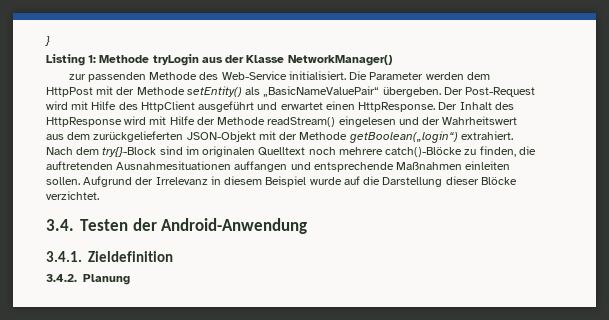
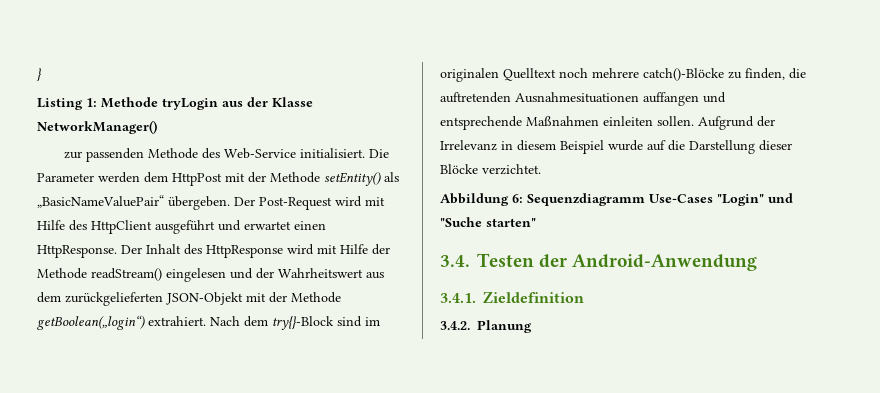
(99, 195) none -> [440,193,793,206] [440,217,536,227] // Abbildung 6: Sequenzdiagramm Use-Cases "Login" und "Suche starten"

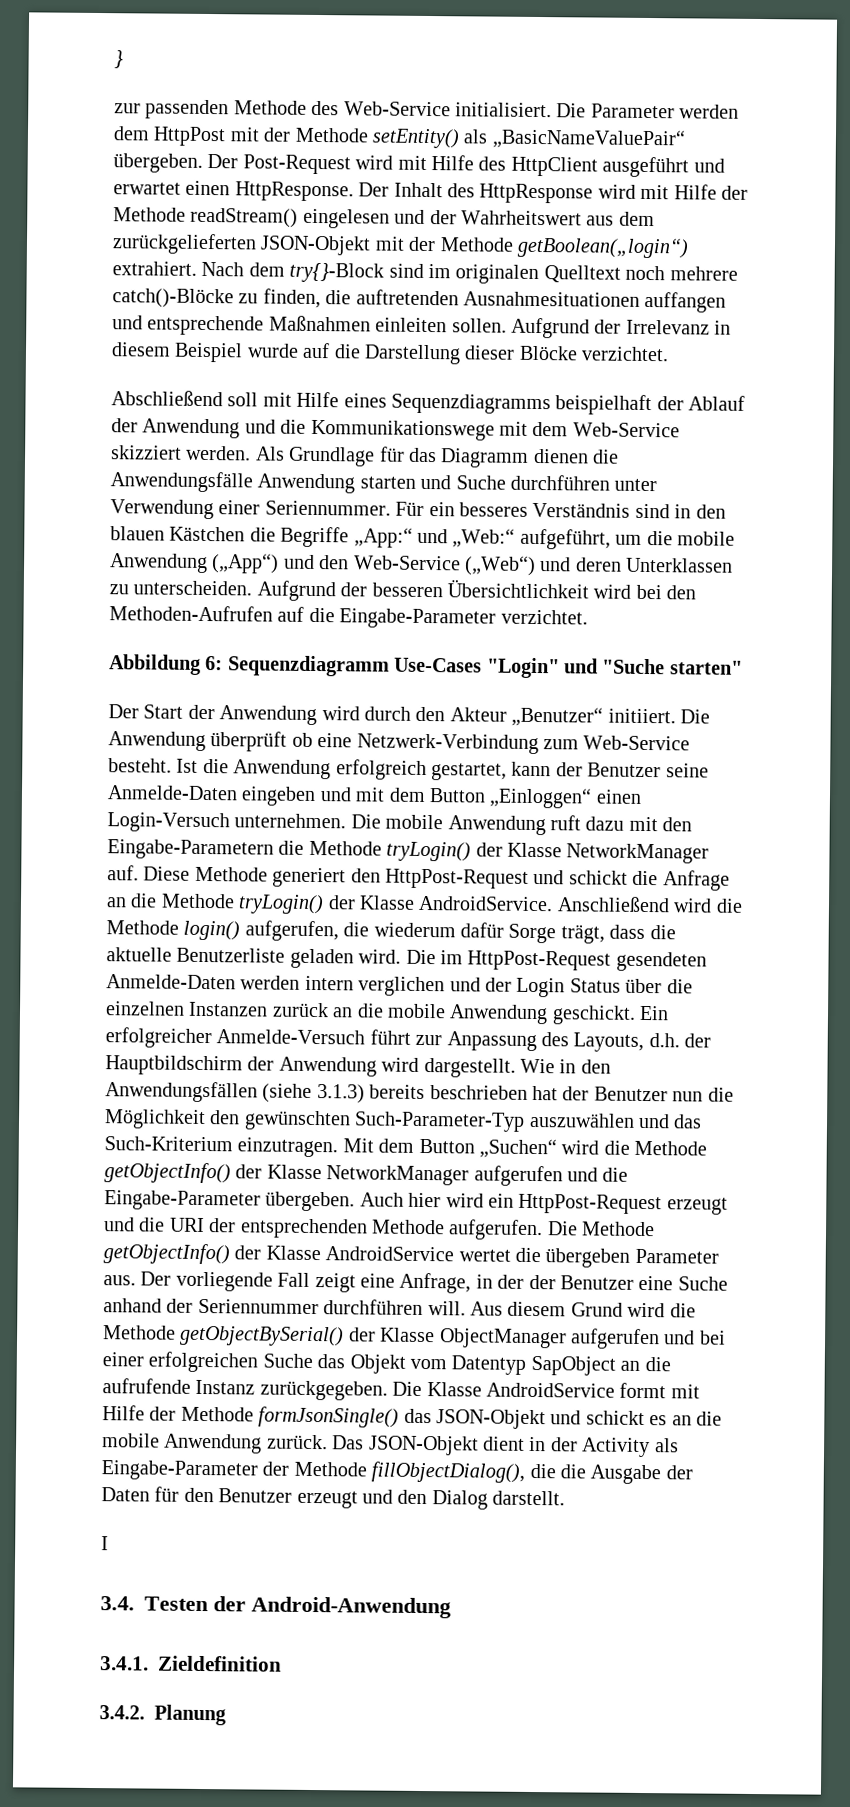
[37,97,313,110] [37,120,157,134] // Listing 1: Methode tryLogin aus der Klasse NetworkManager() -> (123, 59) none
(541, 169) none -> [111,390,746,416] [111,418,680,441] [111,445,620,468] [110,471,658,494] [110,499,726,520] [110,526,735,550] [109,553,734,576] [109,579,697,602] [109,605,588,629] // Abschließend soll mit Hilfe eines Sequenzdiagramms beispielhaft der Ablauf der Anwendung und die Kommunikationswege mit dem Web-Service skizziert werden. Als Grundlage für das Diagramm dienen die Anwendungsfälle Anwendung starten und Suche durchführen unter Verwendung einer Seriennummer. Für ein besseres Verständnis sind in den blauen Kästchen die Begriffe „App:“ und „Web:“ aufgeführt, um die mobile Anwendung („App“) und den Web-Service („Web“) und deren Unterklassen zu unterscheiden. Aufgrund der besseren Übersichtlichkeit wird bei den Methoden-Aufrufen auf die Eingabe-Parameter verzichtet.
(536, 222) none -> [108,704,710,727] [108,731,691,755] [108,758,709,781] [107,785,642,809] [107,812,693,836] [107,839,710,864] [107,865,730,891] [106,893,743,915] [106,920,676,944] [106,947,707,972] [106,974,693,998] [105,1001,670,1025] [105,1027,712,1052] [105,1055,611,1078] [105,1081,734,1104] [104,1109,703,1132] [104,1136,708,1159] [104,1162,629,1187] [104,1190,728,1215] [104,1217,656,1241] [103,1243,719,1268] [103,1271,728,1294] [103,1298,696,1318] [103,1325,726,1350] [102,1351,671,1376] [102,1378,700,1401] [102,1405,722,1430] [102,1433,679,1458] [101,1460,693,1485] [101,1486,566,1510] [101,1536,109,1551] // Der Start der Anwendung wird durch den Akteur „Benutzer“ initiiert. Die Anwendung überprüft ob eine Netzwerk-Verbindung zum Web-Service besteht. Ist die Anwendung erfolgreich gestartet, kann der Benutzer seine Anmelde-Daten eingeben und mit dem Button „Einloggen“ einen Login-Versuch unternehmen. Die mobile Anwendung ruft dazu mit den Eingabe-Parametern die Methode tryLogin() der Klasse NetworkManager auf. Diese Methode generiert den HttpPost-Request und schickt die Anfrage an die Methode tryLogin() der Klasse AndroidService. Anschließend wird die Methode login() aufgerufen, die wiederum dafür Sorge trägt, dass die aktuelle Benutzerliste geladen wird. Die im HttpPost-Request gesendeten Anmelde-Daten werden intern verglichen und der Login Status über die einzelnen Instanzen zurück an die mobile Anwendung geschickt. Ein erfolgreicher Anmelde-Versuch führt zur Anpassung des Layouts, d.h. der Hauptbildschirm der Anwendung wird dargestellt. Wie in den Anwendungsfällen (siehe 3.1.3) bereits beschrieben hat der Benutzer nun die Möglichkeit den gewünschten Such-Parameter-Typ auszuwählen und das Such-Kriterium einzutragen. Mit dem Button „Suchen“ wird die Methode getObjectInfo() der Klasse NetworkManager aufgerufen und die Eingabe-Parameter übergeben. Auch hier wird ein HttpPost-Request erzeugt und die URI der entsprechenden Methode aufgerufen. Die Methode getObjectInfo() der Klasse AndroidService wertet die übergeben Parameter aus. Der vorliegende Fall zeigt eine Anfrage, in der der Benutzer eine Suche anhand der Seriennummer durchführen will. Aus diesem Grund wird die Methode getObjectBySerial() der Klasse ObjectManager aufgerufen und bei einer erfolgreichen Suche das Objekt vom Datentyp SapObject an die aufrufende Instanz zurückgegeben. Die Klasse AndroidService formt mit Hilfe der Methode formJsonSingle() das JSON-Objekt und schickt es an die mobile Anwendung zurück. Das JSON-Objekt dient in der Activity als Eingabe-Parameter der Methode fillObjectDialog(), die die Ausgabe der Daten für den Benutzer erzeugt und den Dialog darstellt. // I

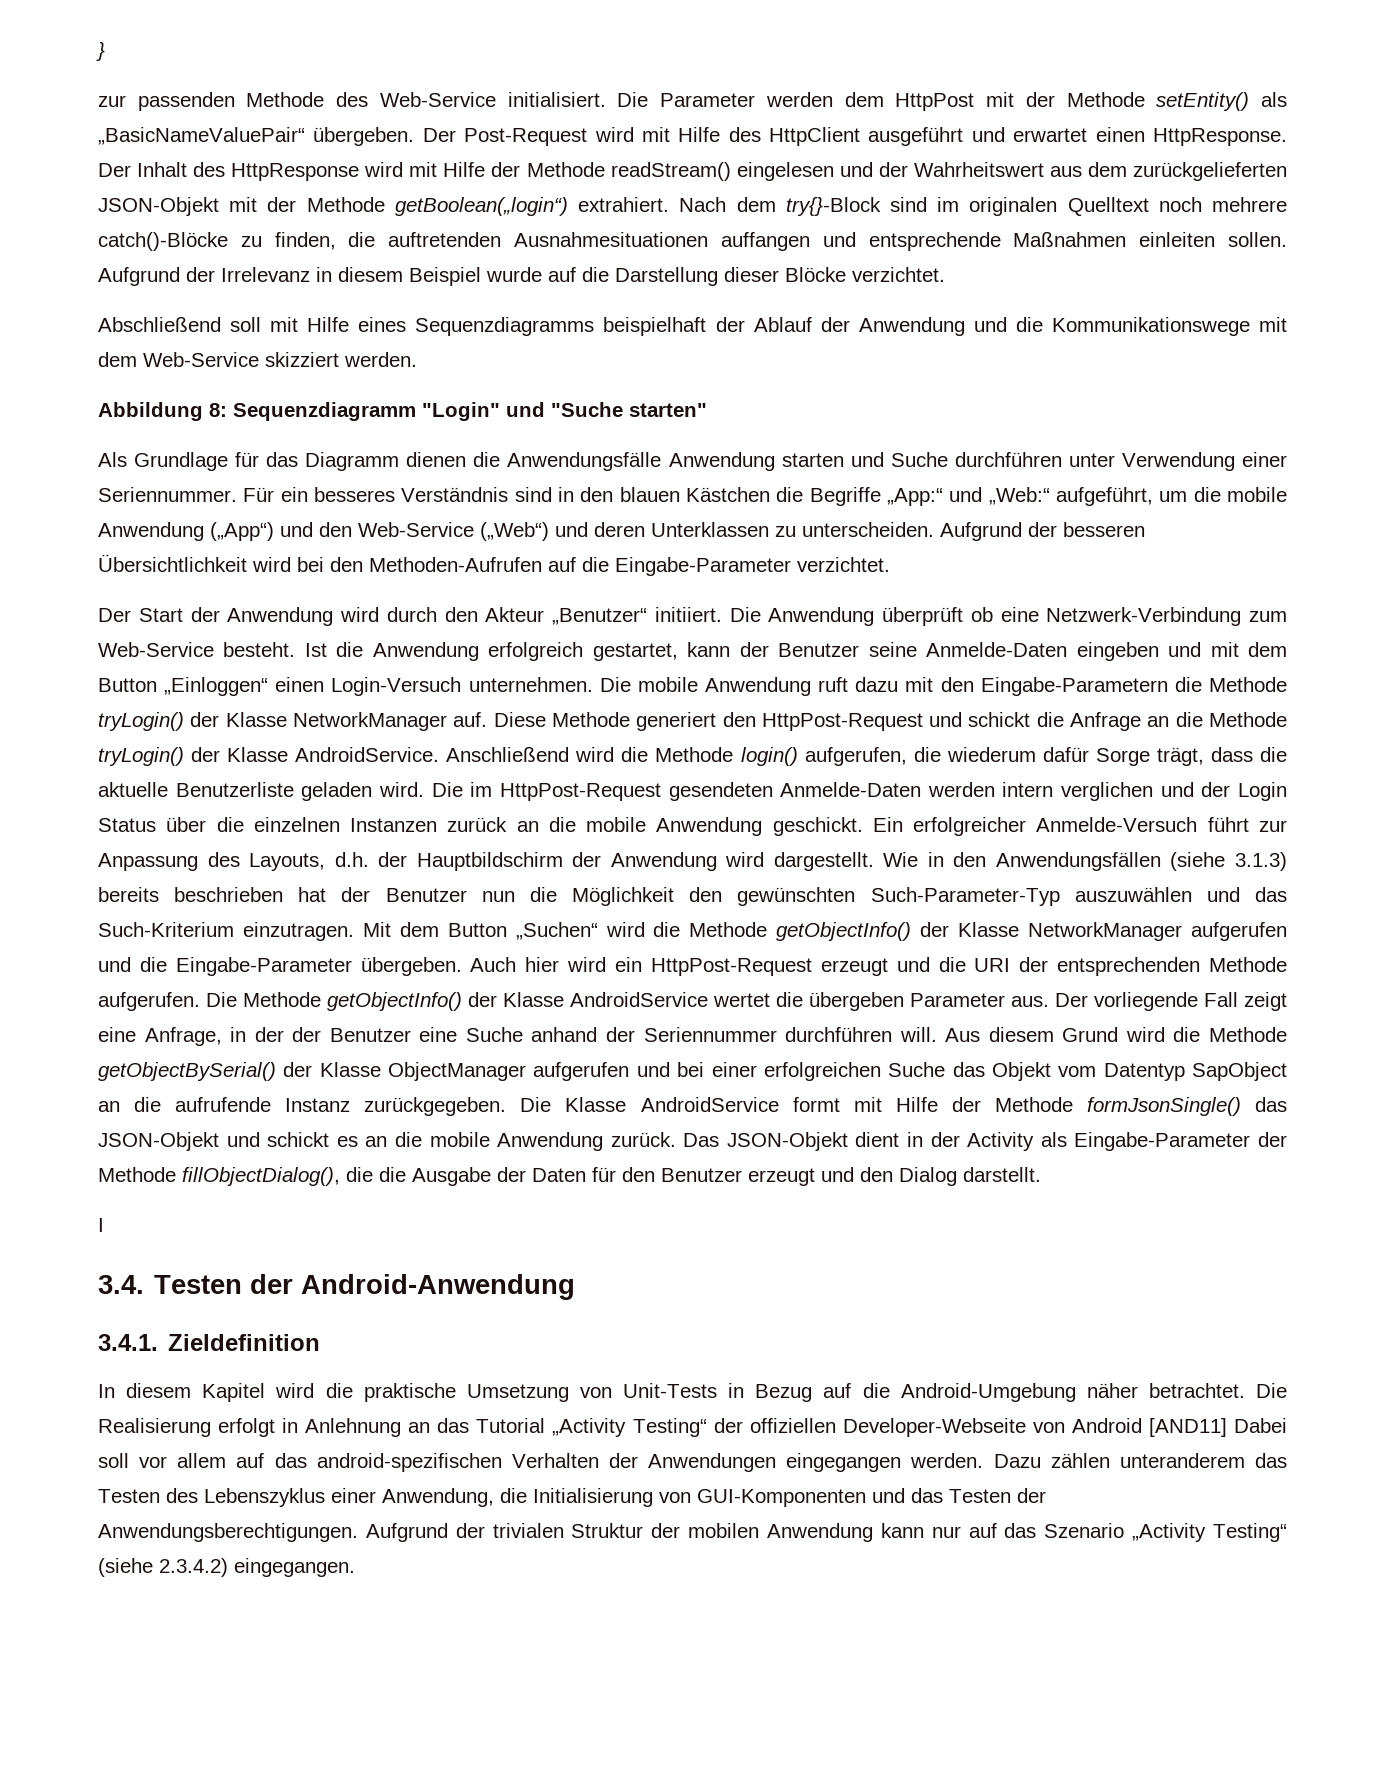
(252, 453) none -> [98,402,707,421] // Abbildung 8: Sequenzdiagramm "Login" und "Suche starten" //
[109,654,743,679] // Abbildung 6: Sequenzdiagramm Use-Cases "Login" und "Suche starten" -> (890, 564) none
[99,1704,226,1726] 3.4.2. Planung -> [98,1383,1287,1402] [98,1418,1288,1437] [98,1453,1287,1472] [98,1488,1046,1507] [98,1523,1288,1542] [98,1558,355,1577] In diesem Kapitel wird die praktische Umsetzung von Unit-Tests in Bezug auf die Android-Umgebung näher betrachtet. Die Realisierung erfolgt in Anlehnung an das Tutorial „Activity Testing“ der offiziellen Developer-Webseite von Android [AND11] Dabei soll vor allem auf das android-spezifischen Verhalten der Anwendungen eingegangen werden. Dazu zählen unteranderem das Testen des Lebenszyklus einer Anwendung, die Initialisierung von GUI-Komponenten und das Testen der Anwendungsberechtigungen. Aufgrund der trivialen Struktur der mobilen Anwendung kann nur auf das Szenario „Activity Testing“ (siehe 2.3.4.2) eingegangen.

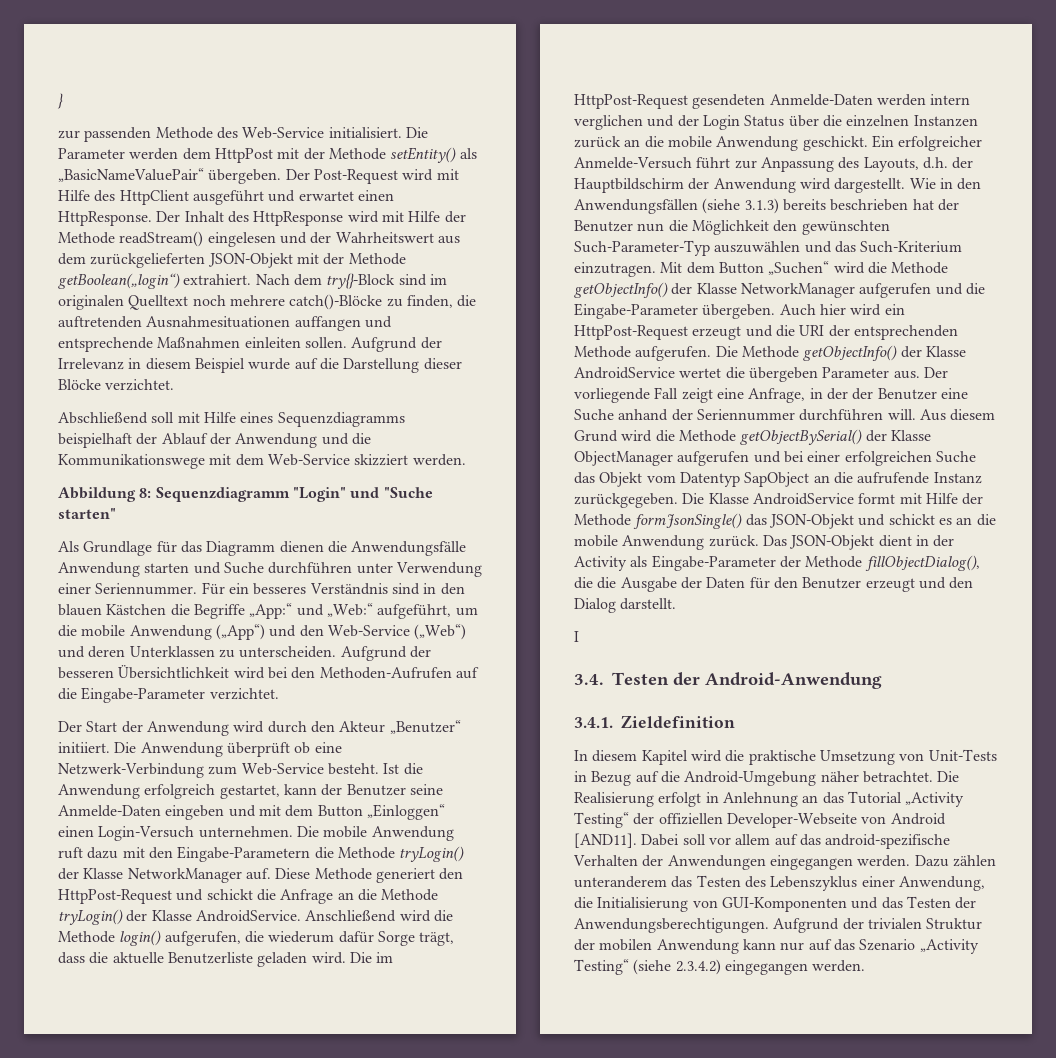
[1148,1418,1227,1437] [AND11] -> [574,833,637,848] [AND11].
[316,1453,502,1472] android-spezifischen -> [825,834,951,849] android-spezifische
[234,1558,355,1577] eingegangen. -> [724,960,866,975] eingegangen werden.

